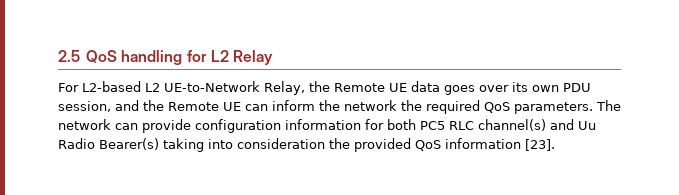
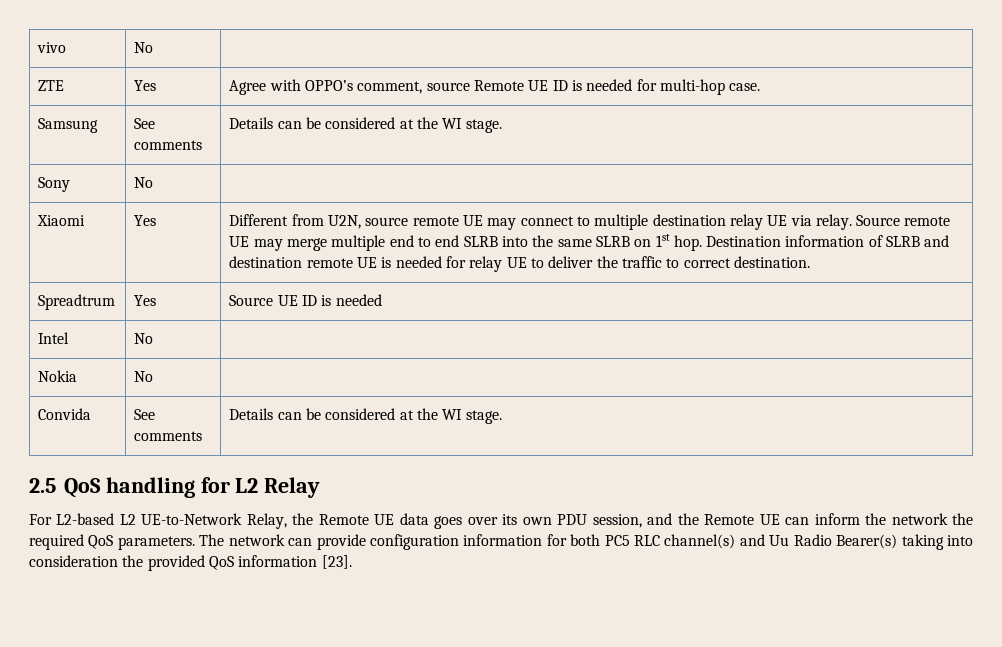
(58, 56) none -> [37,42,67,53] [134,42,154,53] [38,80,65,91] [134,80,157,91] [229,79,761,95] [38,118,99,133] [134,118,156,129] [134,140,203,150] [229,117,502,133] [38,177,71,192] [134,177,154,188] [37,215,86,226] [134,215,157,226] [229,214,951,230] [229,234,950,251] [229,256,810,272] [38,294,116,310] [134,295,157,306] [229,294,382,306] [38,332,70,344] [134,333,154,344] [38,370,78,382] [134,371,154,382] [38,408,92,420] [134,409,156,420] [134,431,203,441] [229,408,502,424] vivo | No | // ZTE | Yes | Agree with OPPO’s comment, source Remote UE ID is needed for multi-hop case. // Samsung | See comments | Details can be considered at the WI stage. // Sony | No | // Xiaomi | Yes | Different from U2N, source remote UE may connect to multiple destination relay UE via relay. Source remote UE may merge multiple end to end SLRB into the same SLRB on 1st hop. Destination information of SLRB and destination remote UE is needed for relay UE to deliver the traffic to correct destination. // Spreadtrum | Yes | Source UE ID is needed // Intel | No | // Nokia | No | // Convida | See comments | Details can be considered at the WI stage. //

